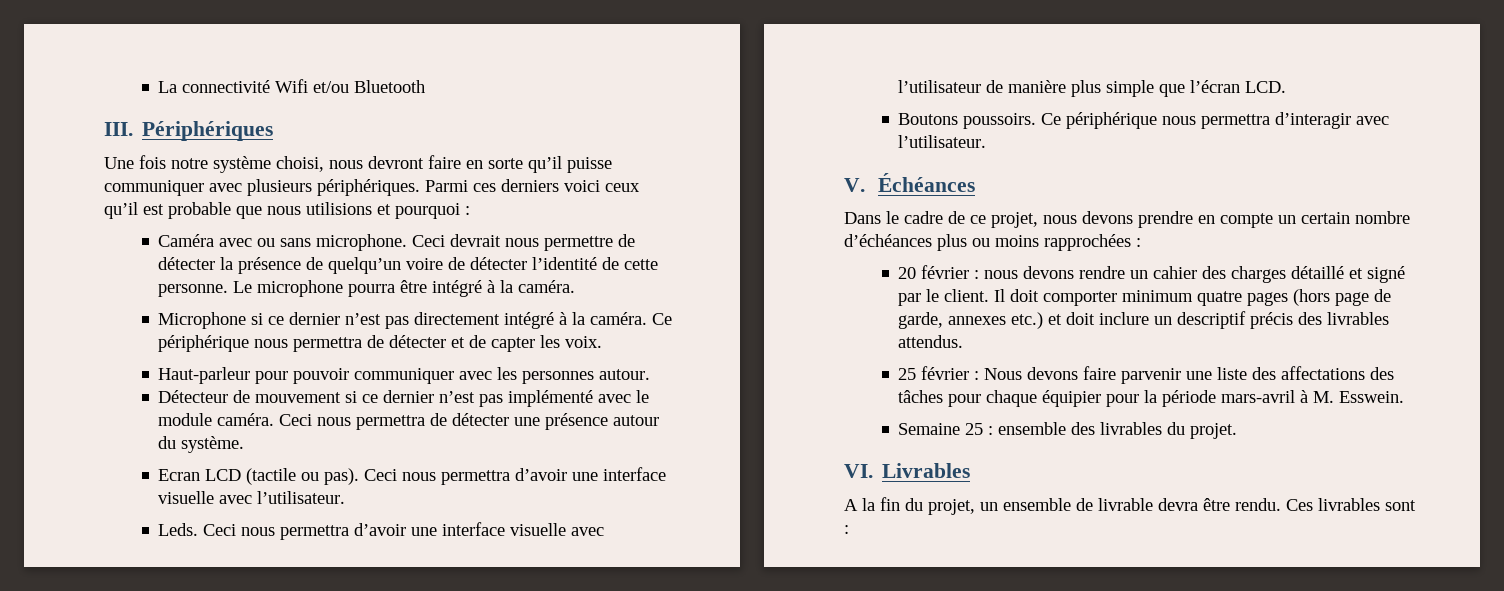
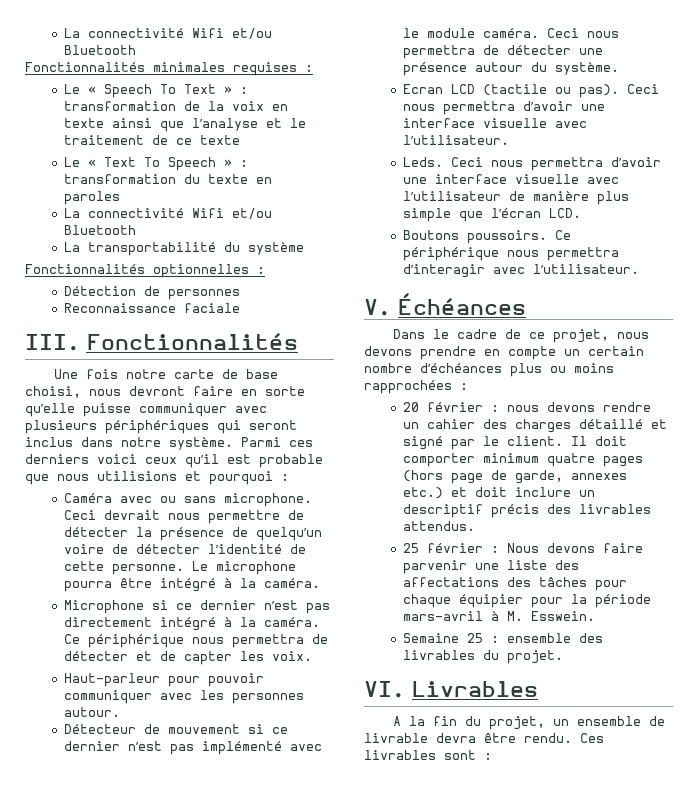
[158,79,426,93] La connectivité Wifi et/ou Bluetooth -> [63,28,272,39] [63,45,136,55] [25,62,313,76] [63,84,248,98] [63,101,288,111] [63,118,306,132] [63,135,240,145] [63,157,248,171] [63,174,272,184] [63,191,120,205] [63,208,272,219] [63,225,136,235] [63,242,304,256] [25,264,265,278] [63,286,240,300] [63,303,240,313] La connectivité Wifi et/ou Bluetooth // Fonctionnalités minimales requises : // Le « Speech To Text » : transformation de la voix en texte ainsi que l’analyse et le traitement de ce texte // Le « Text To Speech » : transformation du texte en paroles // La connectivité Wifi et/ou Bluetooth // La transportabilité du système // Fonctionnalités optionnelles : // Détection de personnes // Reconnaissance faciale
[142,121,274,141] Périphériques -> [86,333,298,350] Fonctionnalités
[213,156,271,173] système -> [174,369,279,379] carte de base
[528,156,562,173] qu’il -> [25,403,75,417] qu’elle
[317,179,420,196] périphériques. -> [105,420,297,434] [25,437,233,450] périphériques qui seront inclus dans notre système.

